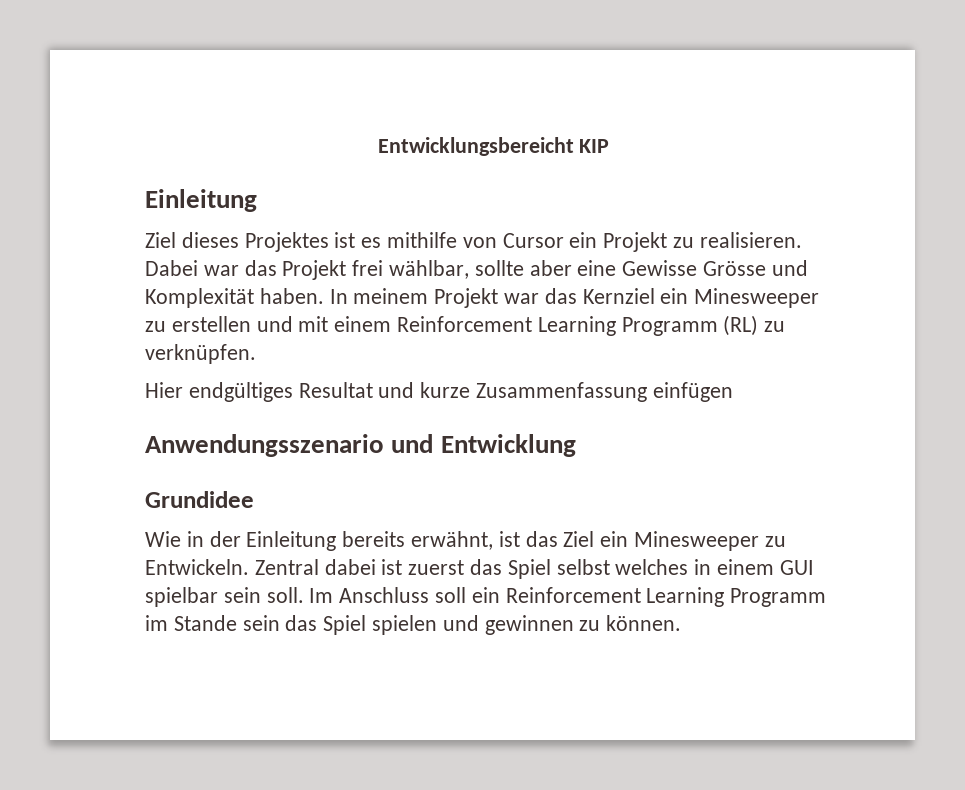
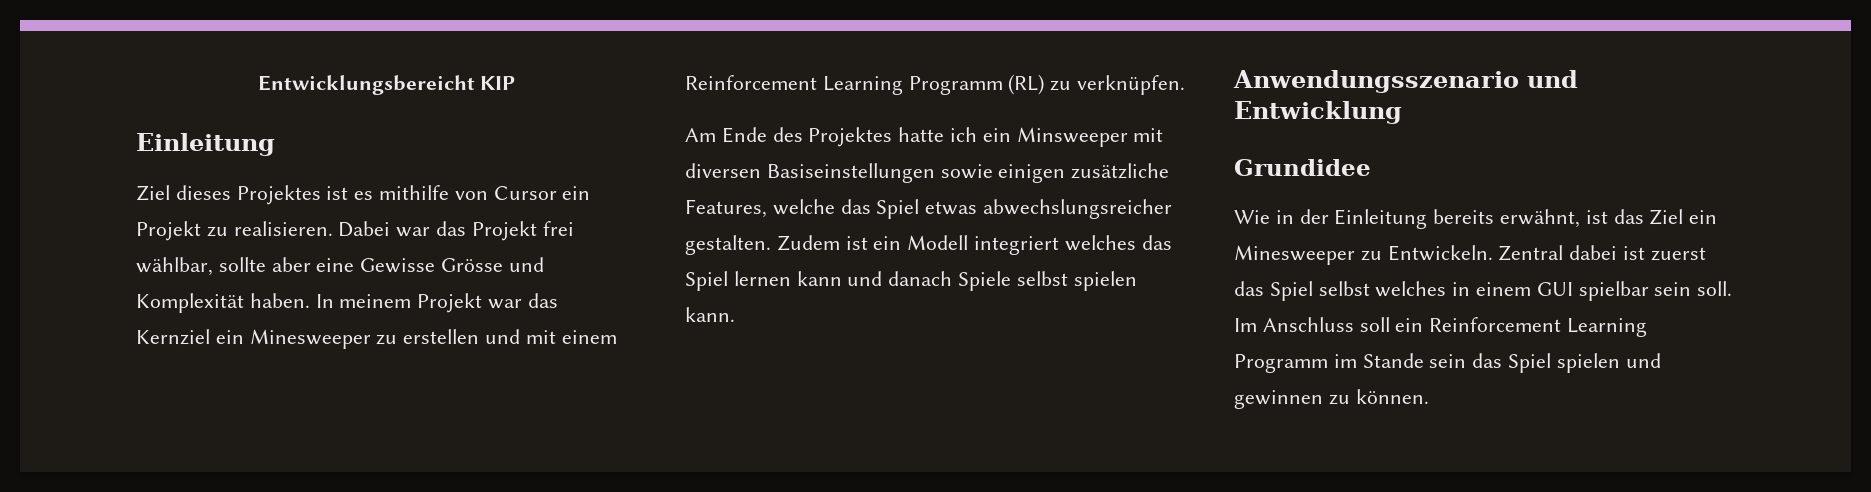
[145,382,733,402] Hier endgültiges Resultat und kurze Zusammenfassung einfügen -> [685,127,1164,147] [685,163,1170,183] [685,199,1173,219] [685,235,1172,255] [685,271,1137,291] [685,307,735,322] Am Ende des Projektes hatte ich ein Minsweeper mit diversen Basiseinstellungen sowie einigen zusätzliche Features, welche das Spiel etwas abwechslungsreicher gestalten. Zudem ist ein Modell integriert welches das Spiel lernen kann und danach Spiele selbst spielen kann.

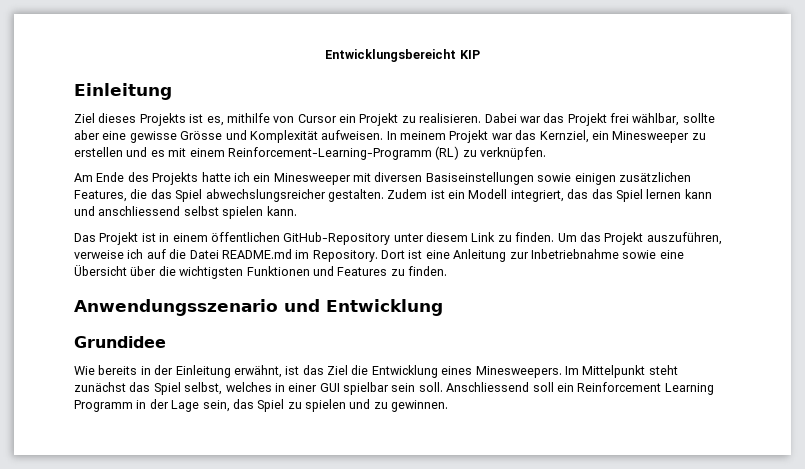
[236,185,374,205] Projektes ist es -> [139,113,224,126] Projekts ist es,
[360,258,436,273] Gewisse -> [129,131,177,143] gewisse
[249,293,310,308] haben. -> [321,130,384,140] aufweisen.
[136,329,210,345] Kernziel -> [539,130,589,143] Kernziel,
(521, 336) none -> [150,150,165,157] es
[685,75,1003,95] Reinforcement Learning Programm -> [227,147,432,160] Reinforcement-Learning-Programm
[808,127,893,147] Projektes -> [152,172,199,185] Projekts
[1016,127,1128,147] Minsweeper -> [273,173,351,185] Minesweeper
[1071,163,1170,179] [685,199,978,219] zusätzliche Features, welche das Spiel etwas -> [618,172,691,182] [74,189,203,202] zusätzlichen Features, die das Spiel
[974,235,1136,255] integriert welches -> [510,189,589,202] integriert, das
[888,271,1012,291] danach Spiele -> [98,206,181,216] anschliessend
(735, 314) none -> [74,232,722,245] [74,249,684,262] [74,265,447,279] // Das Projekt ist in einem öffentlichen GitHub-Repository unter diesem Link zu finden. Um das Projekt auszuführen, verweise ich auf die Datei README.md im Repository. Dort ist eine Anleitung zur Inbetriebnahme sowie eine Übersicht über die wichtigsten Funktionen und Features zu finden.
(1270, 217) none -> [98,365,138,375] bereits
[1433,209,1495,224] bereits -> (231, 371) none
[1689,210,1718,224] [1234,245,1706,265] [1234,281,1370,301] ein Minesweeper zu Entwickeln. Zentral dabei ist zuerst das Spiel selbst -> [351,365,678,378] [74,382,223,395] die Entwicklung eines Minesweepers. Im Mittelpunkt steht zunächst das Spiel selbst,
[1476,282,1532,296] einem -> [288,383,318,392] einer
[1234,317,1354,332] Im Anschluss -> [446,382,530,392] Anschliessend
[1333,353,1552,373] im Stande sein das Spiel -> [136,399,302,412] in der Lage sein, das Spiel zu
[1234,389,1429,409] gewinnen zu können. -> [373,400,449,412] zu gewinnen.

